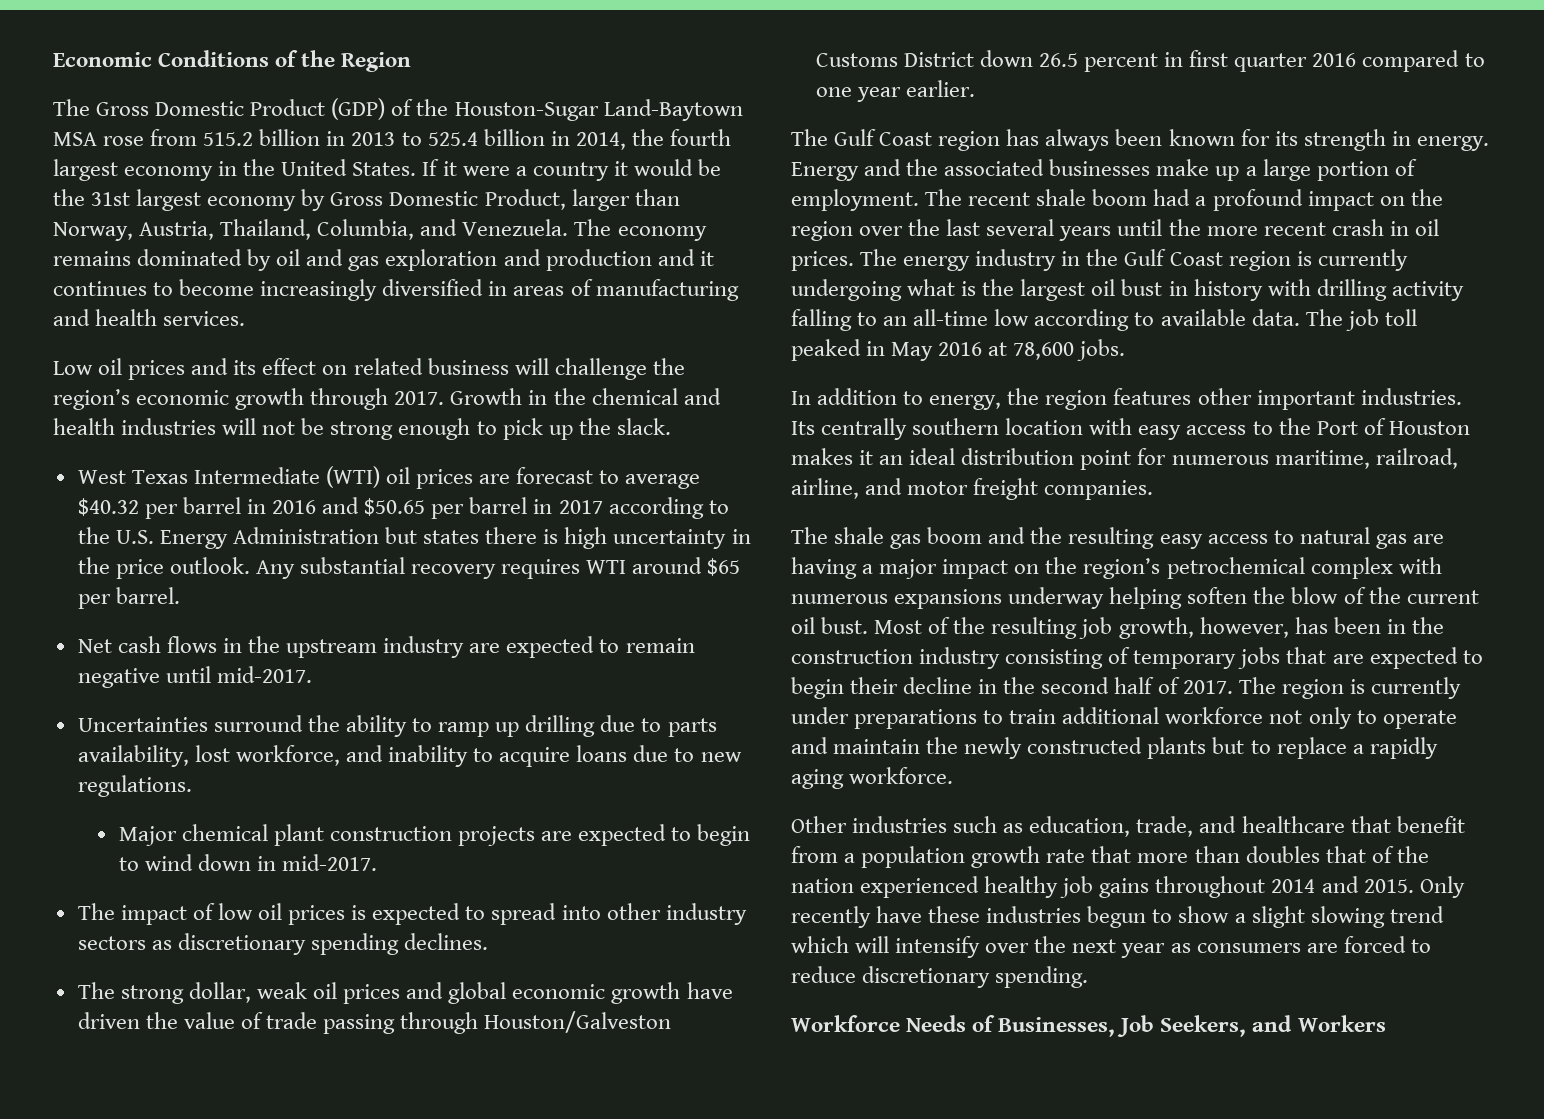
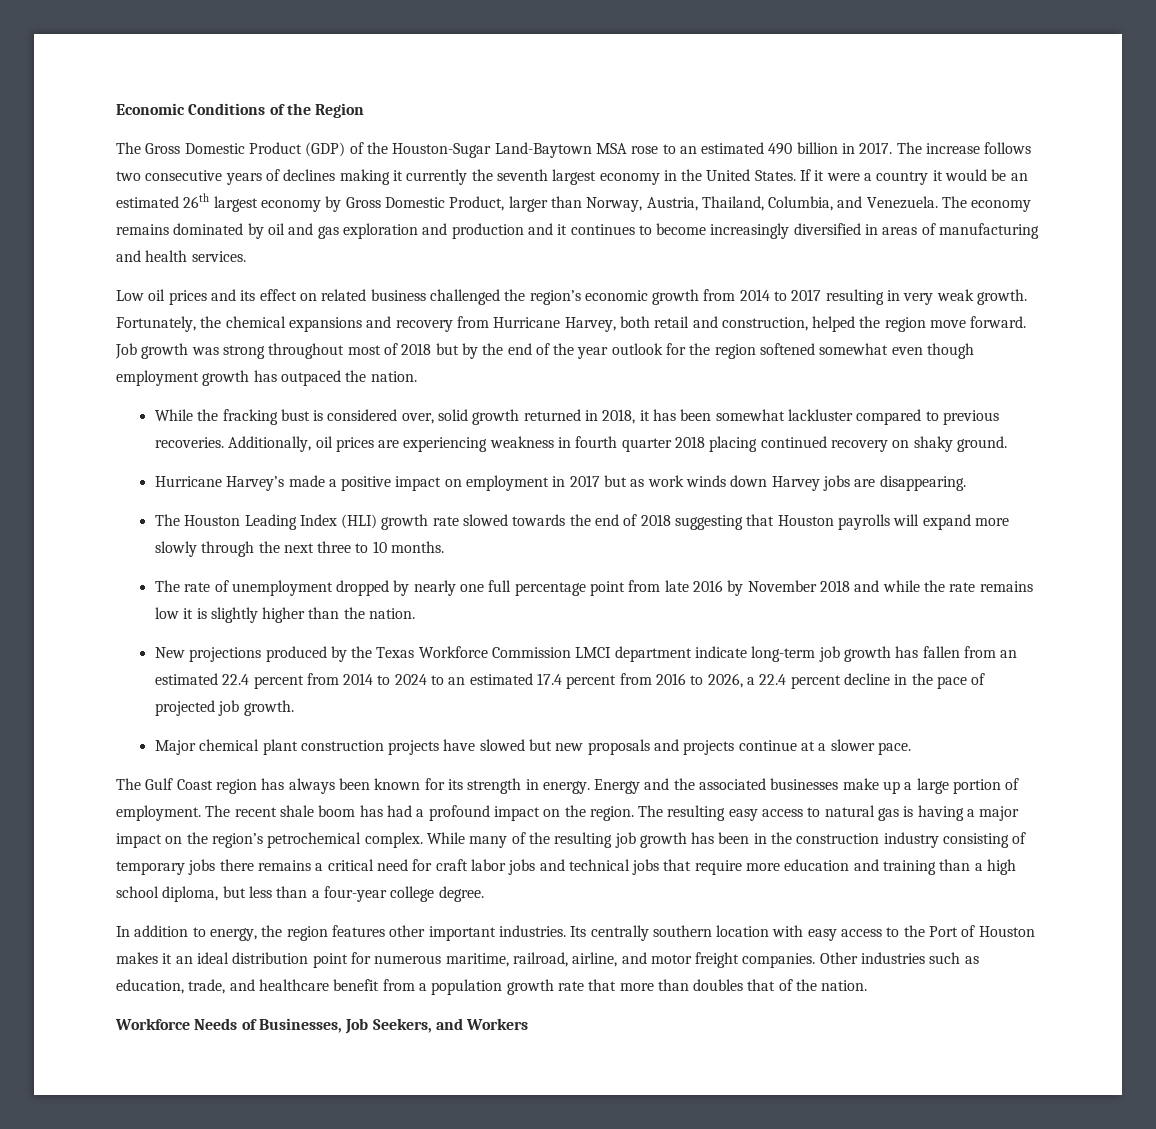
[150,129,731,150] from 515.2 billion in 2013 to 525.4 billion in 2014, the fourth -> [662,142,1032,155] [116,169,548,185] to an estimated 490 billion in 2017. The increase follows two consecutive years of declines making it currently the seventh
[53,189,131,206] the 31st -> [1010,173,1028,181] [116,193,210,208] an estimated 26th
[514,358,647,380] will challenge -> [429,289,500,305] challenged
[310,388,721,410] [53,418,671,440] [77,466,701,489] [77,497,729,519] [77,527,751,549] [77,557,741,579] [77,587,180,609] [77,636,695,658] [77,666,312,688] [77,715,717,737] [77,745,742,767] [77,775,192,797] through 2017. Growth in the chemical and health industries will not be strong enough to pick up the slack. // West Texas Intermediate (WTI) oil prices are forecast to average $40.32 per barrel in 2016 and $50.65 per barrel in 2017 according to the U.S. Energy Administration but states there is high uncertainty in the price outlook. Any substantial recovery requires WTI around $65 per barrel. // Net cash flows in the upstream industry are expected to remain negative until mid-2017. // Uncertainties surround the ability to ramp up drilling due to parts availability, lost workforce, and inability to acquire loans due to new regulations. -> [703,289,1028,305] [116,316,1027,332] [115,343,975,359] [116,370,417,386] [154,409,999,425] [154,436,1007,452] [154,475,966,491] [154,514,1009,530] [154,541,445,557] [154,580,1033,596] [154,607,416,623] [154,646,1018,662] [154,673,986,689] [154,700,294,716] from 2014 to 2017 resulting in very weak growth. Fortunately, the chemical expansions and recovery from Hurricane Harvey, both retail and construction, helped the region move forward. Job growth was strong throughout most of 2018 but by the end of the year outlook for the region softened somewhat even though employment growth has outpaced the nation. // While the fracking bust is considered over, solid growth returned in 2018, it has been somewhat lackluster compared to previous recoveries. Additionally, oil prices are experiencing weakness in fourth quarter 2018 placing continued recovery on shaky ground. // Hurricane Harvey’s made a positive impact on employment in 2017 but as work winds down Harvey jobs are disappearing. // The Houston Leading Index (HLI) growth rate slowed towards the end of 2018 suggesting that Houston payrolls will expand more slowly through the next three to 10 months. // The rate of unemployment dropped by nearly one full percentage point from late 2016 by November 2018 and while the rate remains low it is slightly higher than the nation. // New projections produced by the Texas Workforce Commission LMCI department indicate long-term job growth has fallen from an estimated 22.4 percent from 2014 to 2024 to an estimated 17.4 percent from 2016 to 2026, a 22.4 percent decline in the pace of projected job growth.
[540,824,751,846] [118,854,377,871] [77,903,747,925] [77,933,489,955] [77,982,733,1004] [77,1011,672,1034] [815,50,1485,72] [815,80,975,102] are expected to begin to wind down in mid-2017. // The impact of low oil prices is expected to spread into other industry sectors as discretionary spending declines. // The strong dollar, weak oil prices and global economic growth have driven the value of trade passing through Houston/Galveston Customs District down 26.5 percent in first quarter 2016 compared to one year earlier. -> [443,739,911,755] have slowed but new proposals and projects continue at a slower pace.
(1148, 197) none -> [359,805,383,817] has
[791,219,1439,241] [791,249,1408,271] [791,279,1464,301] [791,309,1417,331] [791,339,1126,361] region over the last several years until the more recent crash in oil prices. The energy industry in the Gulf Coast region is currently undergoing what is the largest oil bust in history with drilling activity falling to an all-time low according to available data. The job toll peaked in May 2016 at 78,600 jobs. -> [589,805,1020,821] [116,832,1027,848] [116,859,1017,875] [116,886,484,902] region. The resulting easy access to natural gas is having a major impact on the region’s petrochemical complex. While many of the resulting job growth has been in the construction industry consisting of temporary jobs there remains a critical need for craft labor jobs and technical jobs that require more education and training than a high school diploma, but less than a four-year college degree.
[791,527,1444,549] [791,557,1442,579] [791,587,1479,609] [791,617,1444,639] [791,647,1483,669] [791,677,1461,699] [791,707,1457,729] [791,737,1438,759] [791,767,954,789] // The shale gas boom and the resulting easy access to natural gas are having a major impact on the region’s petrochemical complex with numerous expansions underway helping soften the blow of the current oil bust. Most of the resulting job growth, however, has been in the construction industry consisting of temporary jobs that are expected to begin their decline in the second half of 2017. The region is currently under preparations to train additional workforce not only to operate and maintain the newly constructed plants but to replace a rapidly aging workforce. // -> (816, 960) none
[1350,816,1391,833] that -> (329, 985) none
[791,876,1465,898] [791,906,1444,928] [791,936,1431,958] [791,966,1089,988] nation experienced healthy job gains throughout 2014 and 2015. Only recently have these industries begun to show a slight slowing trend which will intensify over the next year as consumers are forced to reduce discretionary spending. -> [821,980,868,991] nation.

